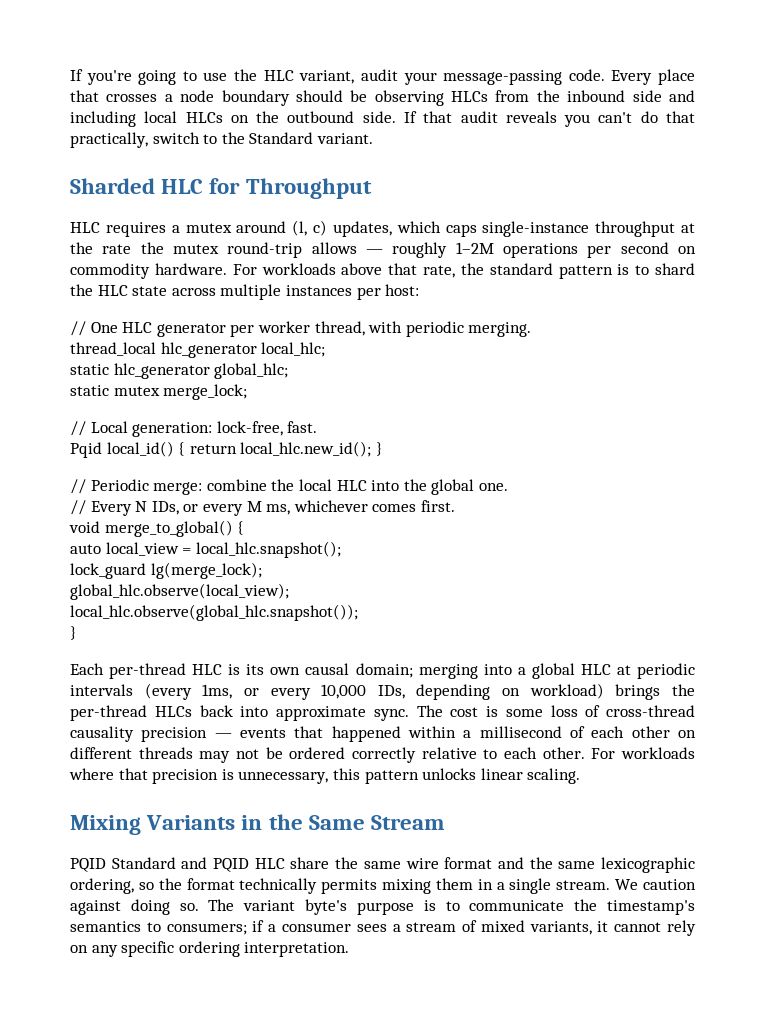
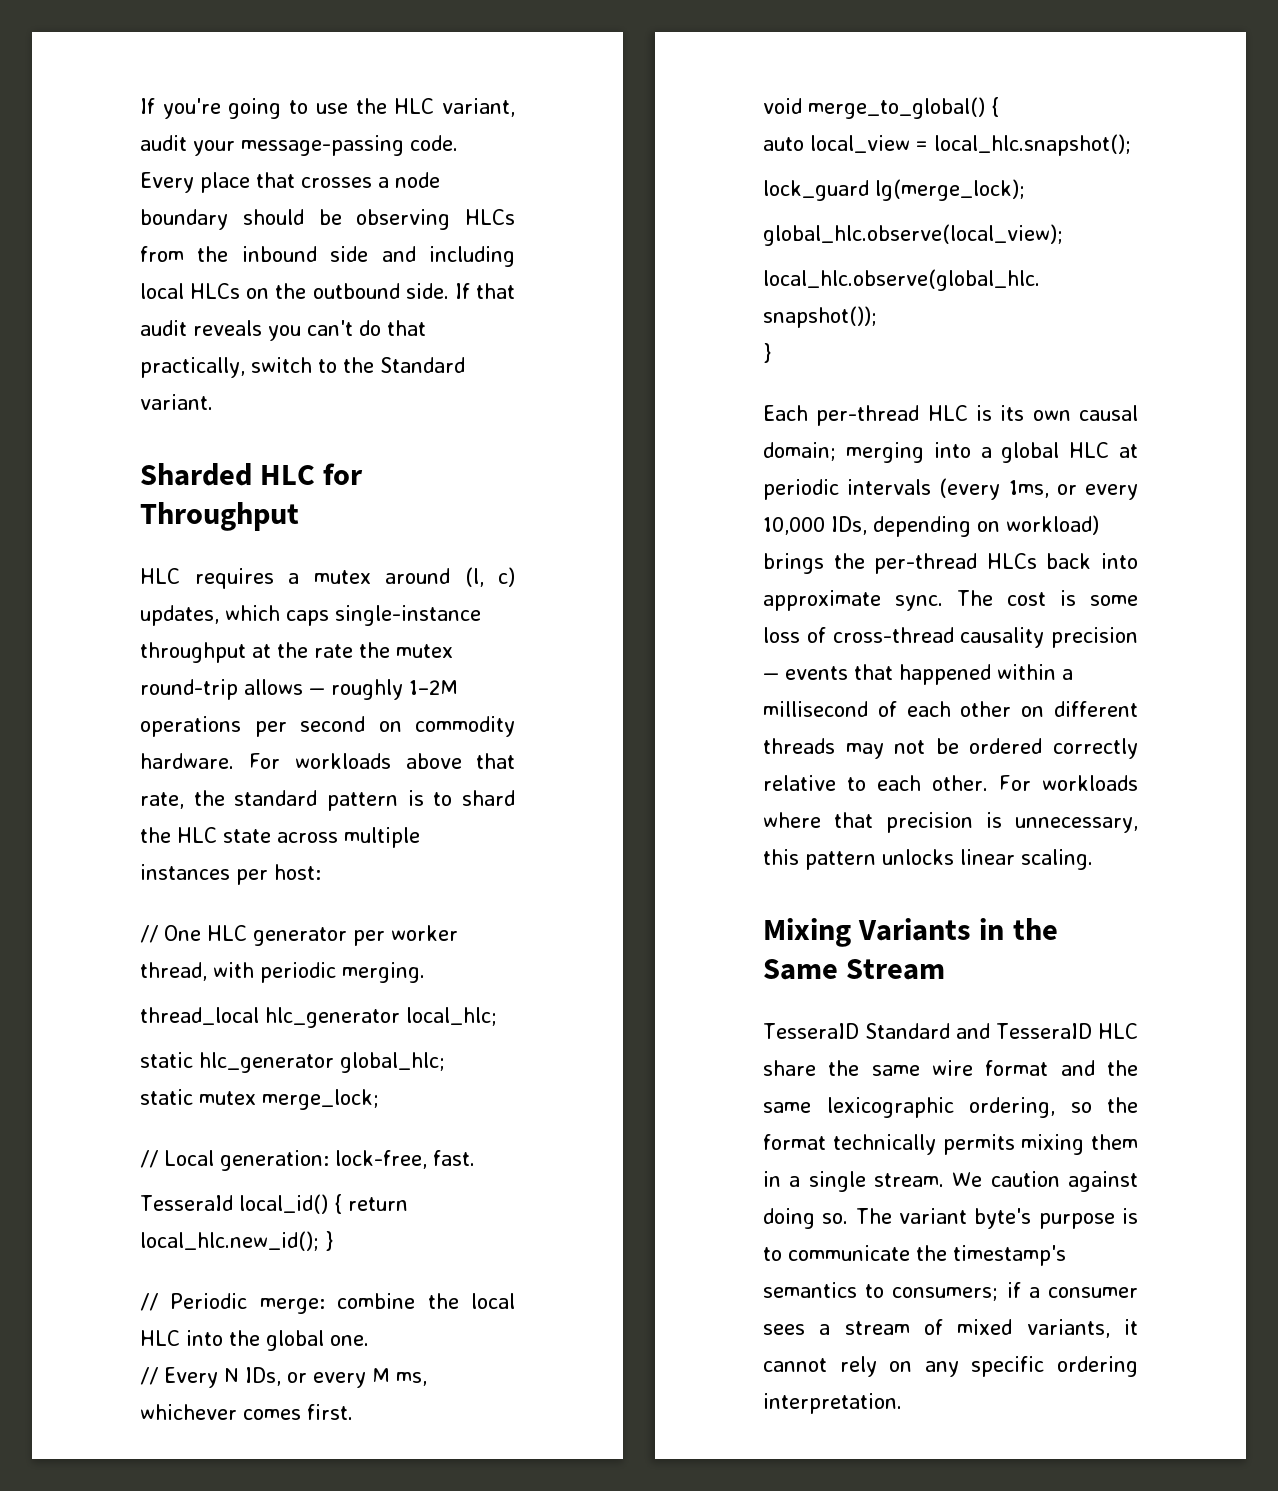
[70,442,102,458] Pqid -> [140,1195,233,1211] TesseraId
[70,858,106,872] PQID -> [763,1023,859,1039] TesseraID
[213,858,250,872] PQID -> [996,1023,1093,1039] TesseraID

